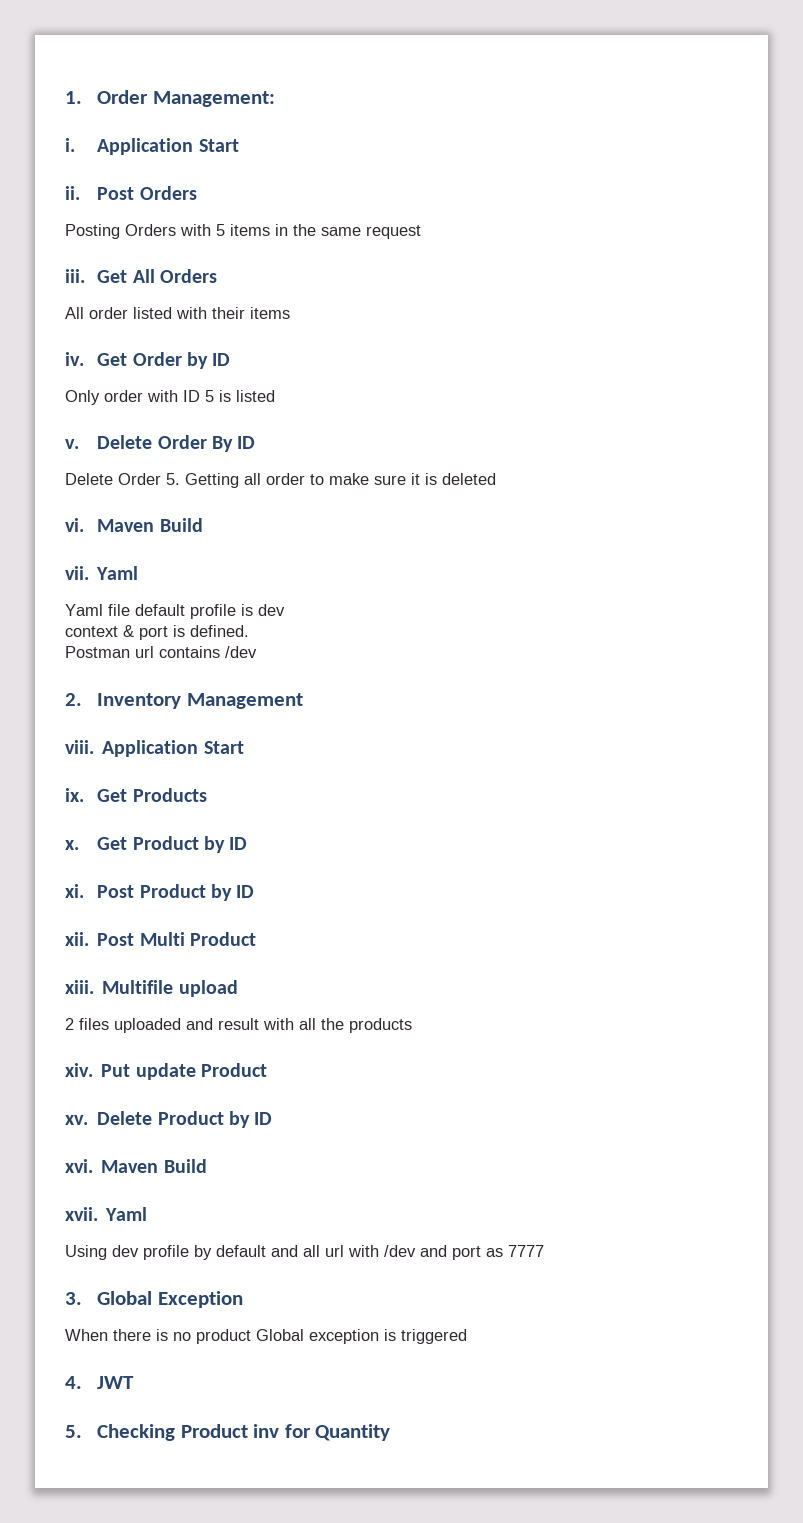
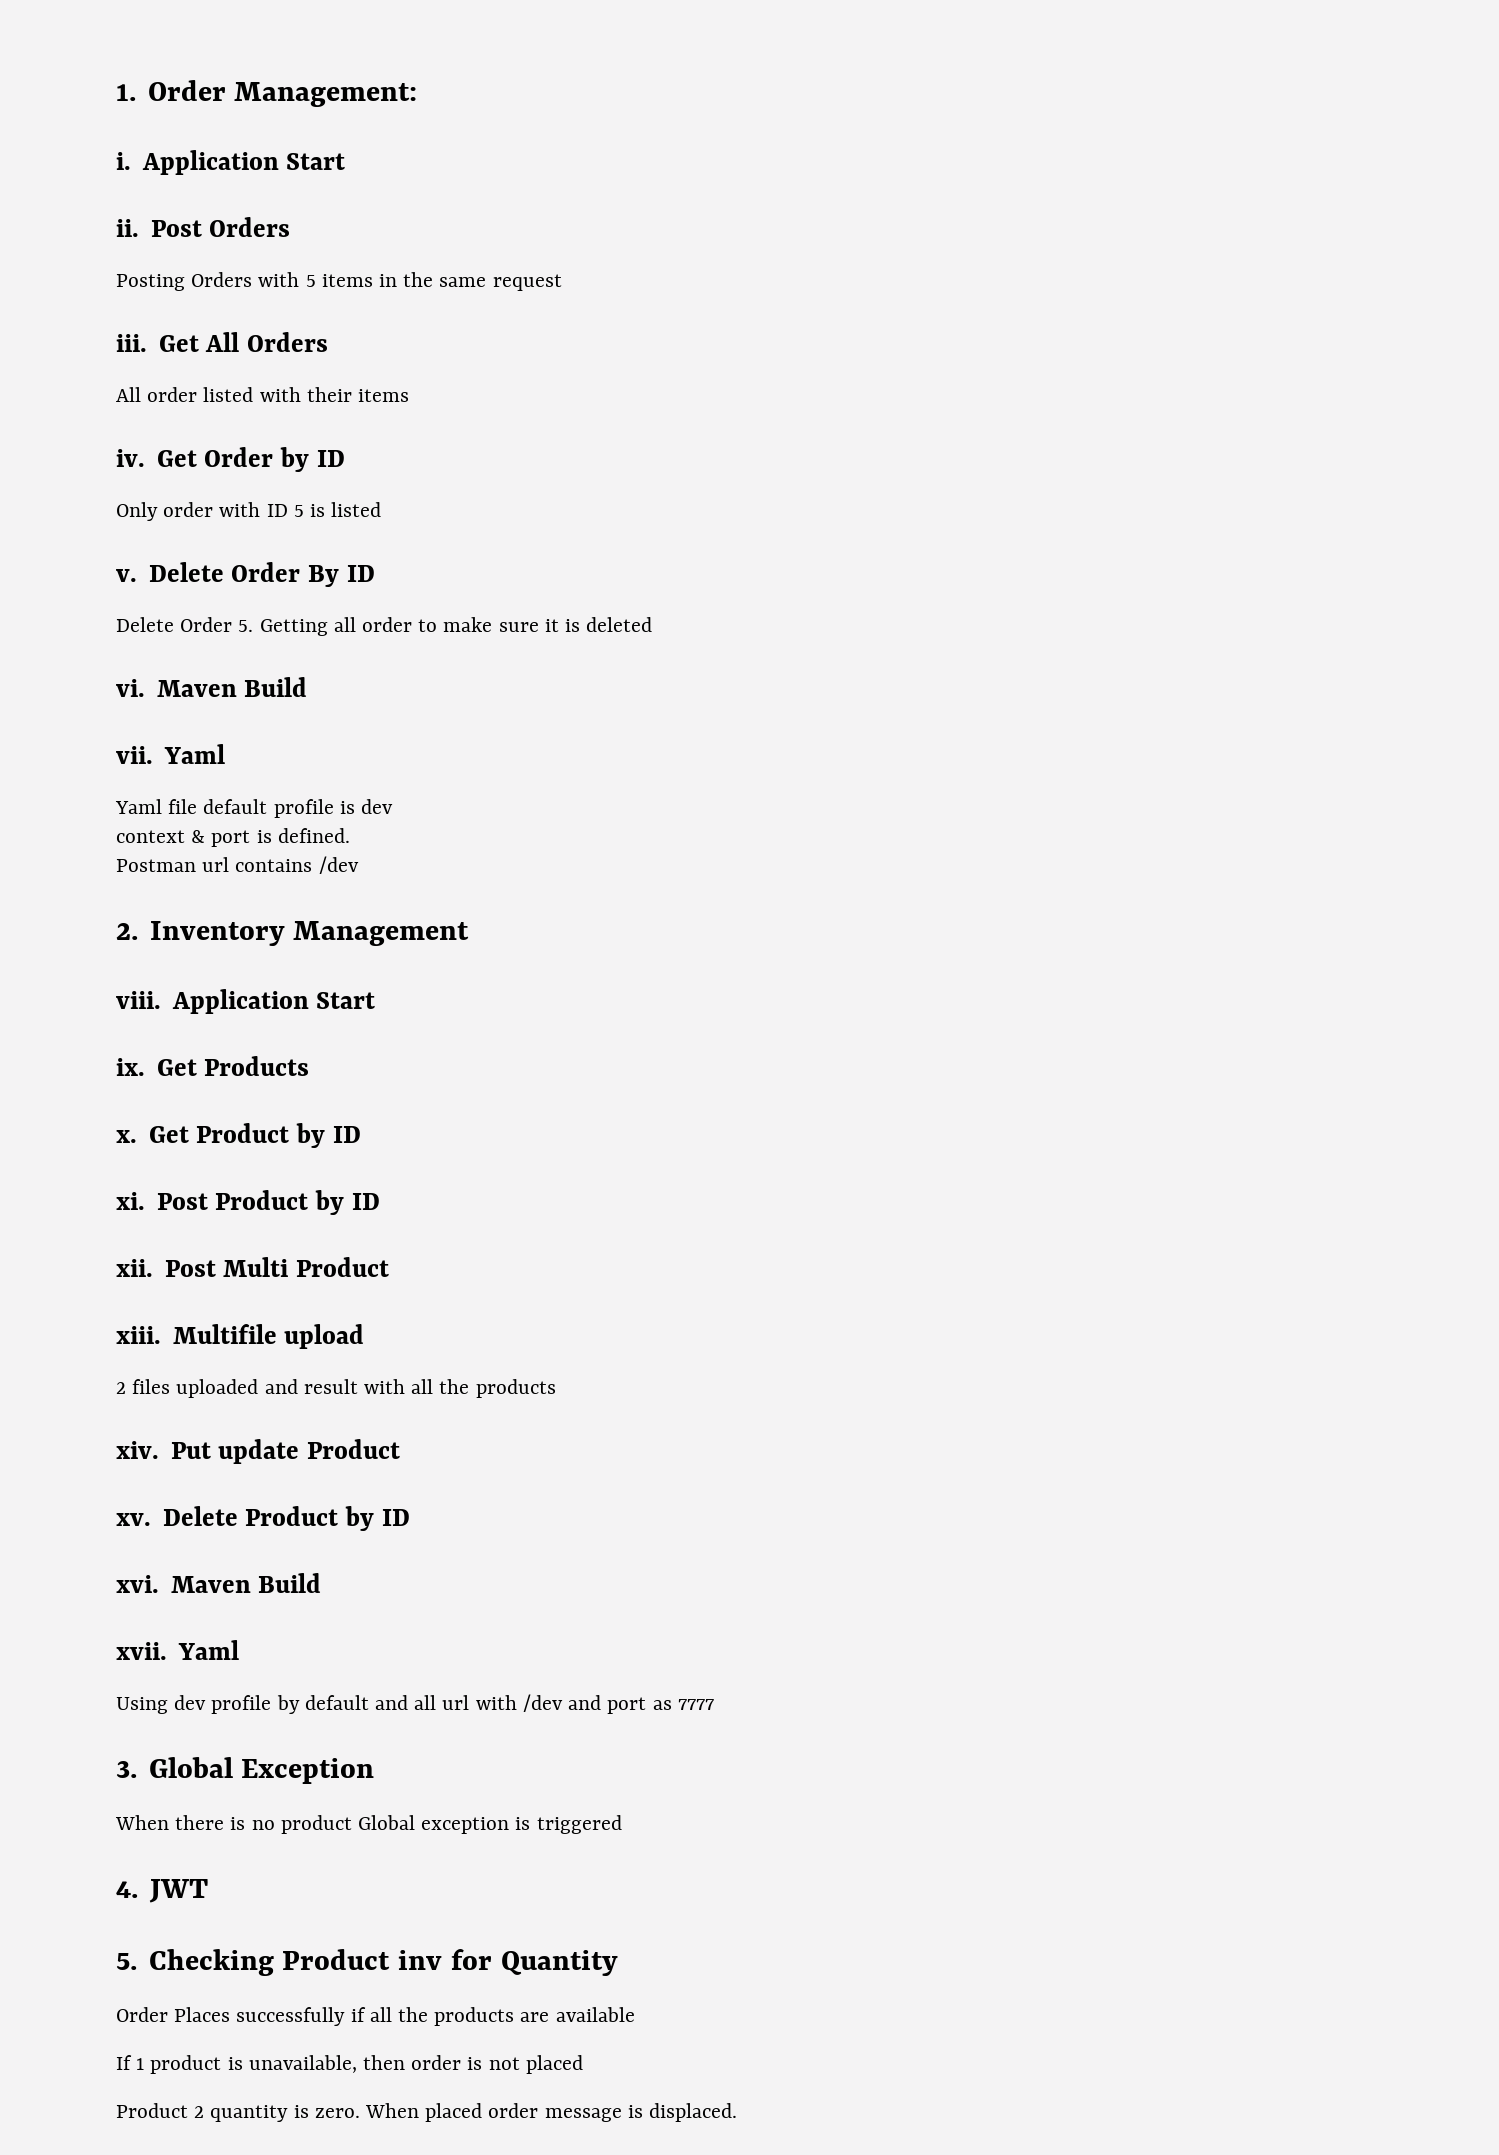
(391, 1432) none -> [116,2007,635,2026] [116,2055,583,2074] [116,2103,738,2122] // Order Places successfully if all the products are available // If 1 product is unavailable, then order is not placed // Product 2 quantity is zero. When placed order message is displaced.

